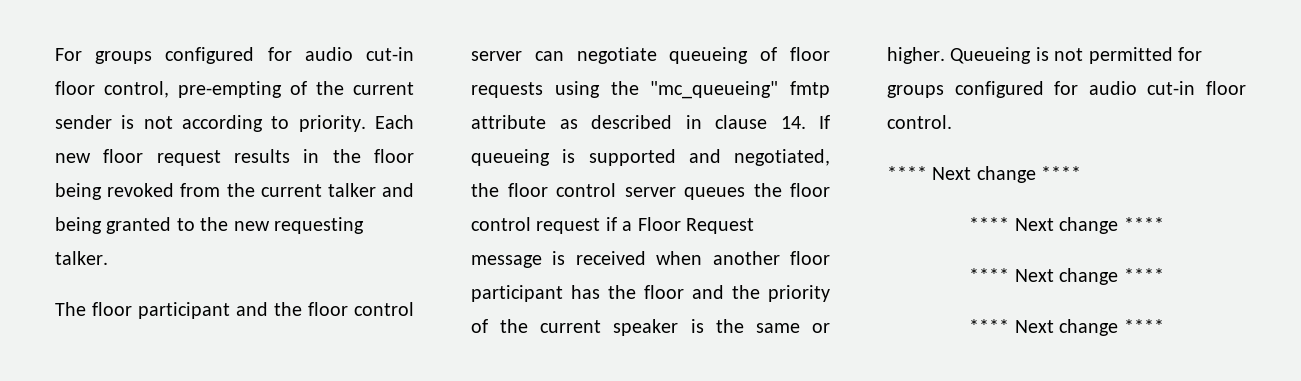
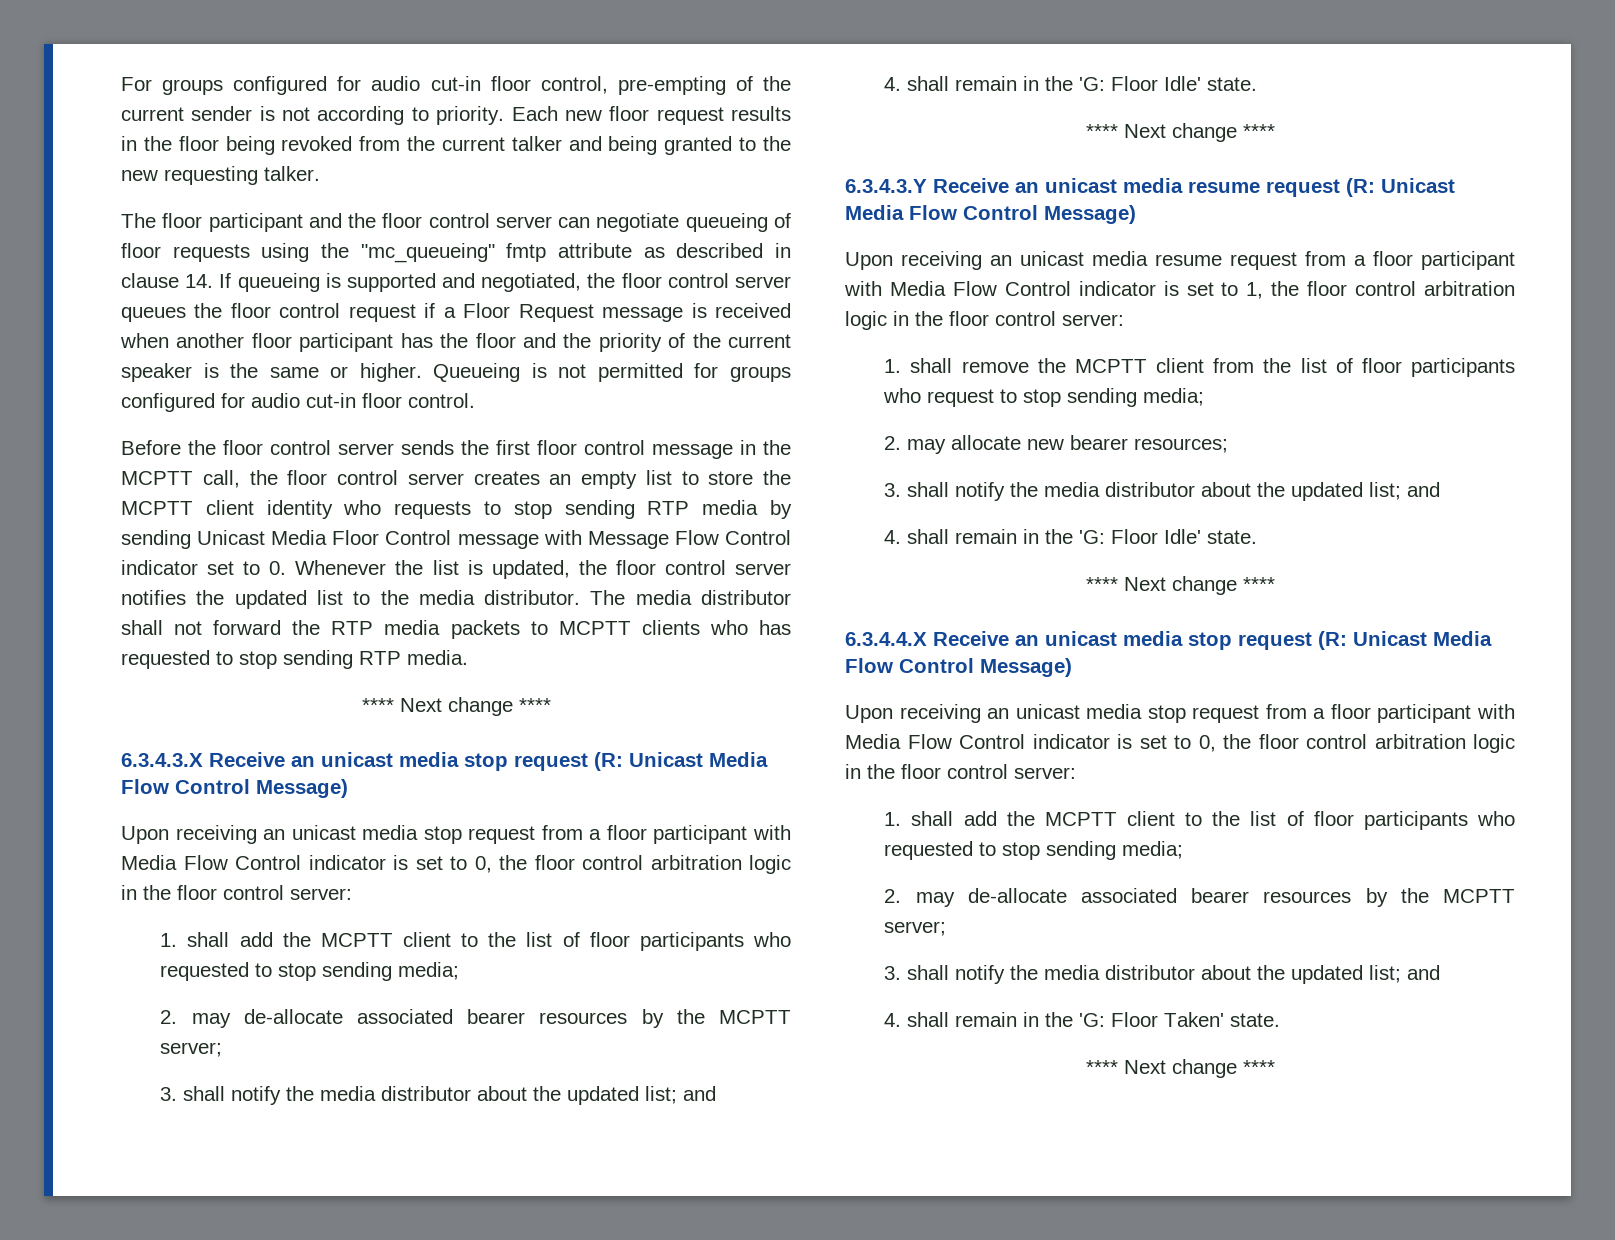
[887,166,1082,183] [969,217,1164,234] [969,268,1164,285] **** Next change **** // **** Next change **** // **** Next change **** -> [121,440,791,459] [121,470,791,489] [121,500,792,519] [121,530,791,549] [121,560,791,579] [121,590,791,609] [121,620,791,639] [121,650,468,669] [361,697,551,716] [121,752,768,771] [121,779,348,798] [121,825,791,844] [121,855,791,874] [121,885,352,900] [160,932,791,951] [160,962,460,981] [160,1009,791,1028] [160,1042,223,1057] [160,1086,717,1105] [884,76,1258,91] [1085,123,1275,142] [845,178,1455,197] [845,205,1136,224] [845,251,1515,270] [844,281,1515,299] [845,311,1124,330] [884,358,1515,377] [883,388,1205,407] [884,435,1229,454] [884,482,1441,501] [884,529,1258,544] [1085,576,1275,595] [845,631,1492,650] [845,658,1072,677] [845,704,1515,723] [845,734,1515,753] [845,764,1076,779] [884,811,1515,830] [884,841,1184,860] [884,888,1515,907] [884,921,947,936] [884,965,1441,984] [884,1012,1281,1027] Before the floor control server sends the first floor control message in the MCPTT call, the floor control server creates an empty list to store the MCPTT client identity who requests to stop sending RTP media by sending Unicast Media Floor Control message with Message Flow Control indicator set to 0. Whenever the list is updated, the floor control server notifies the updated list to the media distributor. The media distributor shall not forward the RTP media packets to MCPTT clients who has requested to stop sending RTP media. // **** Next change **** // 6.3.4.3.X Receive an unicast media stop request (R: Unicast Media Flow Control Message) // Upon receiving an unicast media stop request from a floor participant with Media Flow Control indicator is set to 0, the floor control arbitration logic in the floor control server: // 1. shall add the MCPTT client to the list of floor participants who requested to stop sending media; // 2. may de-allocate associated bearer resources by the MCPTT server; // 3. shall notify the media distributor about the updated list; and // 4. shall remain in the 'G: Floor Idle' state. // **** Next change **** // 6.3.4.3.Y Receive an unicast media resume request (R: Unicast Media Flow Control Message) // Upon receiving an unicast media resume request from a floor participant with Media Flow Control indicator is set to 1, the floor control arbitration logic in the floor control server: // 1. shall remove the MCPTT client from the list of floor participants who request to stop sending media; // 2. may allocate new bearer resources; // 3. shall notify the media distributor about the updated list; and // 4. shall remain in the 'G: Floor Idle' state. // **** Next change **** // 6.3.4.4.X Receive an unicast media stop request (R: Unicast Media Flow Control Message) // Upon receiving an unicast media stop request from a floor participant with Media Flow Control indicator is set to 0, the floor control arbitration logic in the floor control server: // 1. shall add the MCPTT client to the list of floor participants who requested to stop sending media; // 2. may de-allocate associated bearer resources by the MCPTT server; // 3. shall notify the media distributor about the updated list; and // 4. shall remain in the 'G: Floor Taken' state.

